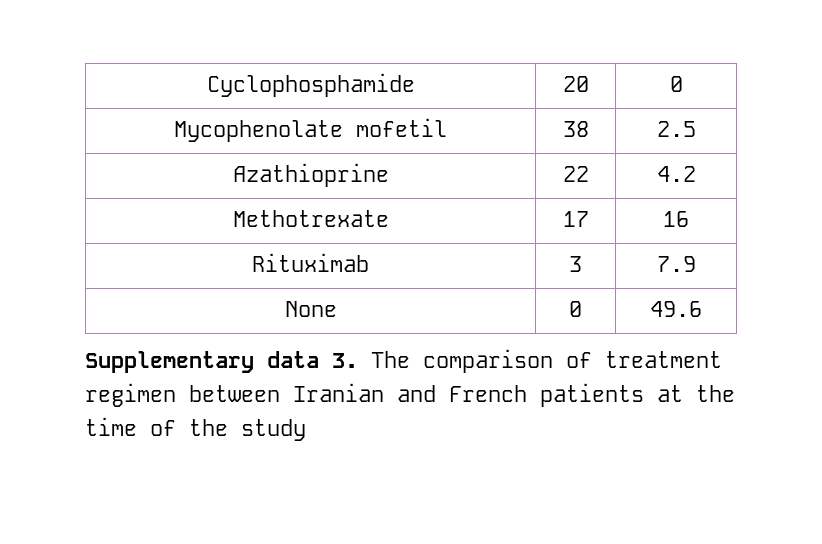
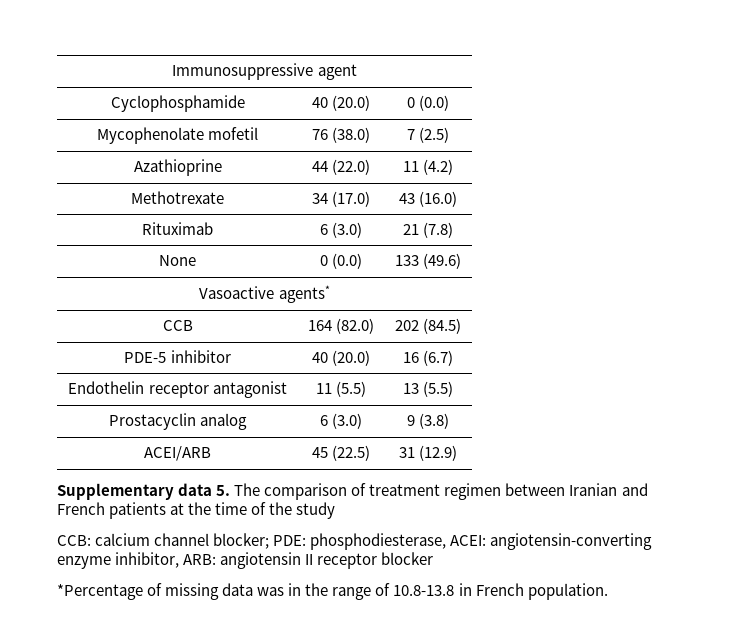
(206, 85) none -> [172,63,357,80] Immunosuppressive agent //
[562,76,589,92] [669,76,683,92] 20 | 0 -> [311,95,371,111] [406,95,450,111] 40 (20.0) | 0 (0.0)
[562,121,589,137] [656,121,696,137] [232,163,389,187] [562,166,589,182] [656,166,696,182] [232,210,389,227] [562,211,589,227] [663,211,689,227] [252,253,369,272] [569,256,582,272] [656,256,696,272] [284,301,337,317] [569,301,582,317] [650,301,702,317] 38 | 2.5 // Azathioprine | 22 | 4.2 // Methotrexate | 17 | 16 // Rituximab | 3 | 7.9 // None | 0 | 49.6 -> [311,127,371,143] [406,127,450,143] [133,159,222,176] [311,159,371,175] [402,159,454,175] [131,191,224,204] [311,191,371,207] [398,191,458,207] [142,222,213,235] [319,222,363,238] [402,222,454,238] [159,255,196,266] [319,253,363,269] [394,253,462,269] [199,285,330,303] [162,320,193,331] [307,318,375,334] [394,318,462,334] [124,350,231,363] [311,350,371,366] [402,350,454,366] [68,381,287,398] [315,381,367,397] [402,381,454,397] [108,413,248,430] [319,413,363,429] [406,413,450,429] [144,446,211,461] [311,445,371,461] [398,445,458,461] 76 (38.0) | 7 (2.5) // Azathioprine | 44 (22.0) | 11 (4.2) // Methotrexate | 34 (17.0) | 43 (16.0) // Rituximab | 6 (3.0) | 21 (7.8) // None | 0 (0.0) | 133 (49.6) // Vasoactive agents* // CCB | 164 (82.0) | 202 (84.5) // PDE-5 inhibitor | 40 (20.0) | 16 (6.7) // Endothelin receptor antagonist | 11 (5.5) | 13 (5.5) // Prostacyclin analog | 6 (3.0) | 9 (3.8) // ACEI/ARB | 45 (22.5) | 31 (12.9)
[332,353,358,368] 3. -> [216,485,231,496] 5.
(306, 430) none -> [57,533,653,550] [57,552,434,569] [57,583,608,600] // CCB: calcium channel blocker; PDE: phosphodiesterase, ACEI: angiotensin-converting enzyme inhibitor, ARB: angiotensin II receptor blocker // *Percentage of missing data was in the range of 10.8-13.8 in French population.

